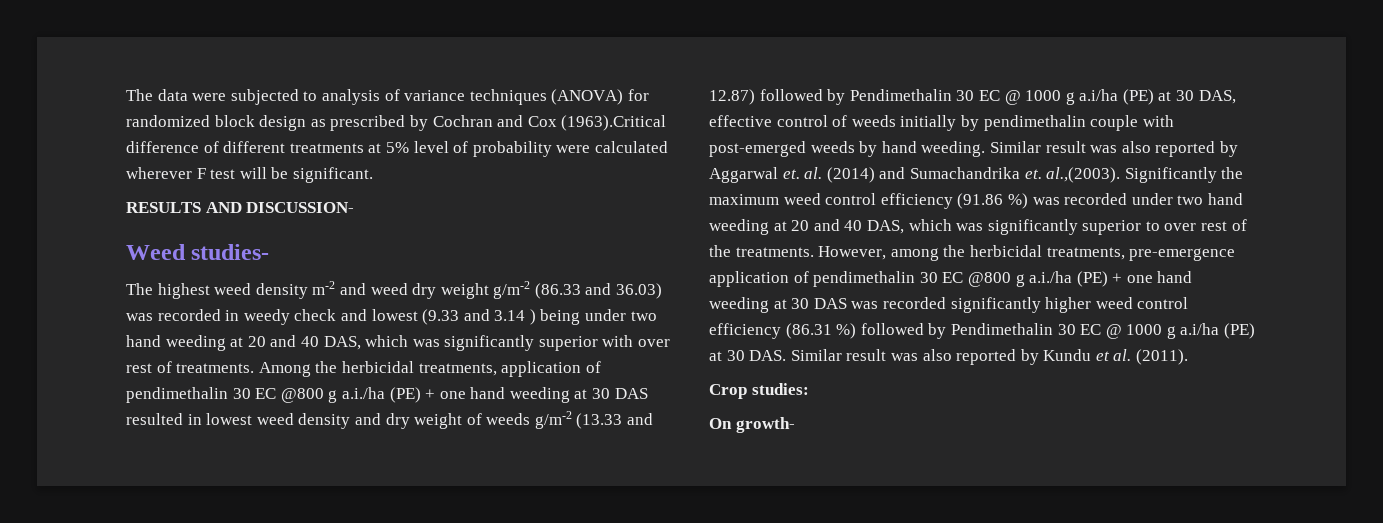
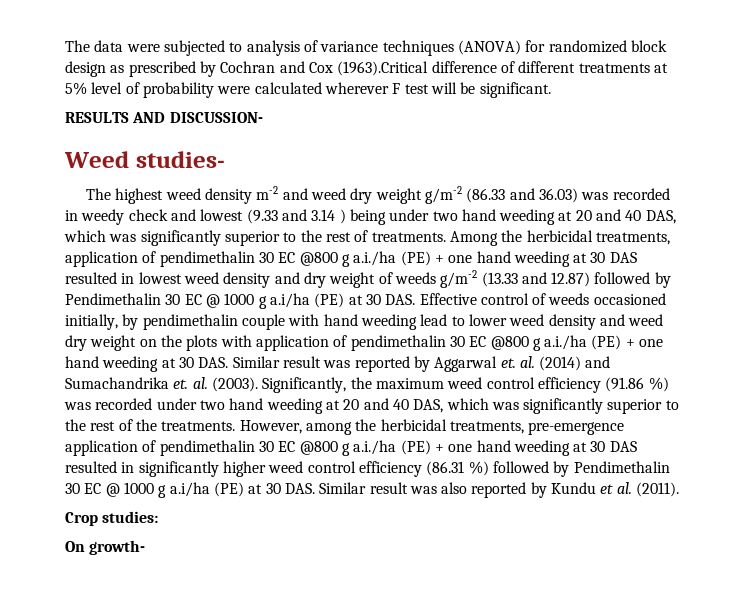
[602,335,671,347] with over -> [283,230,322,242] to the
[1198,90,1236,104] [709,115,772,127] DAS, effective -> [385,293,477,305] DAS. Effective
[900,115,957,131] initially -> [593,293,666,305] [65,314,118,330] occasioned initially,
[709,141,1151,157] post-emerged weeds by hand weeding. Similar result was also -> [323,314,664,330] [65,335,664,351] [65,356,351,372] hand weeding lead to lower weed density and weed dry weight on the plots with application of pendimethalin 30 EC @800 g a.i./ha (PE) + one hand weeding at 30 DAS. Similar result was
[1046,167,1217,183] al.,(2003). Significantly -> [192,377,347,393] al. (2003). Significantly,
[1164,223,1197,231] over -> [65,419,86,431] the
[851,297,946,309] was recorded -> [65,461,135,473] resulted in

